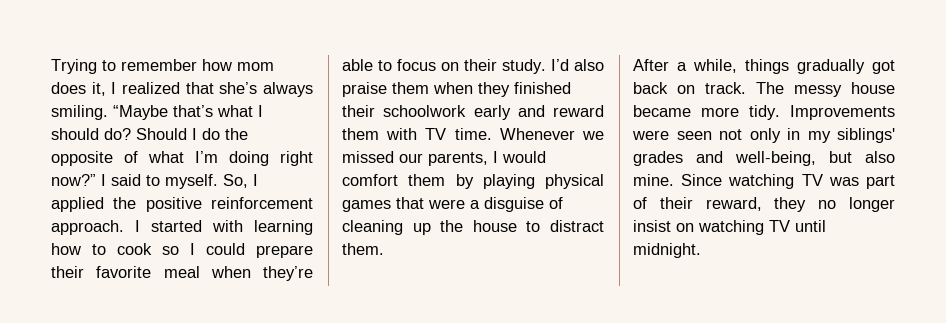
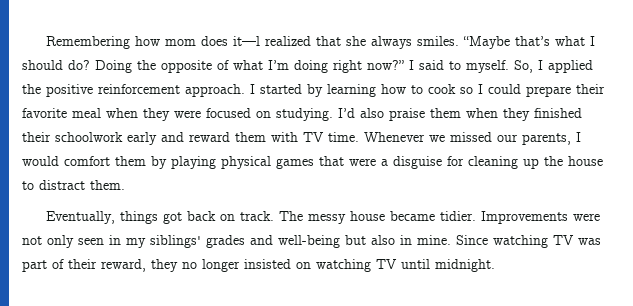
[51,59,274,74] [51,82,313,97] [51,105,108,120] Trying to remember how mom does it, I realized that she’s always smiling. -> [46,36,460,49] Remembering how mom does it—l realized that she always smiles.
[136,128,220,140] Should I do -> [95,60,132,73] Doing
[212,220,243,232] with -> [307,84,323,97] by
[263,266,313,281] [342,59,546,74] they’re able to focus on their study. -> [143,108,333,121] they were focused on studying.
[549,197,563,209] of -> [447,156,464,166] for
[633,59,865,74] After a while, things gradually -> [46,211,159,224] Eventually, things
[701,105,780,120] more tidy. -> [440,211,477,221] tidier.
[676,131,712,140] seen -> (601, 217) none
(781, 135) none -> [78,238,104,245] seen
[735,151,816,166] well-being, -> [278,235,340,248] well-being
(895, 157) none -> [400,235,412,245] in
[633,220,671,232] insist -> [244,259,291,269] insisted

